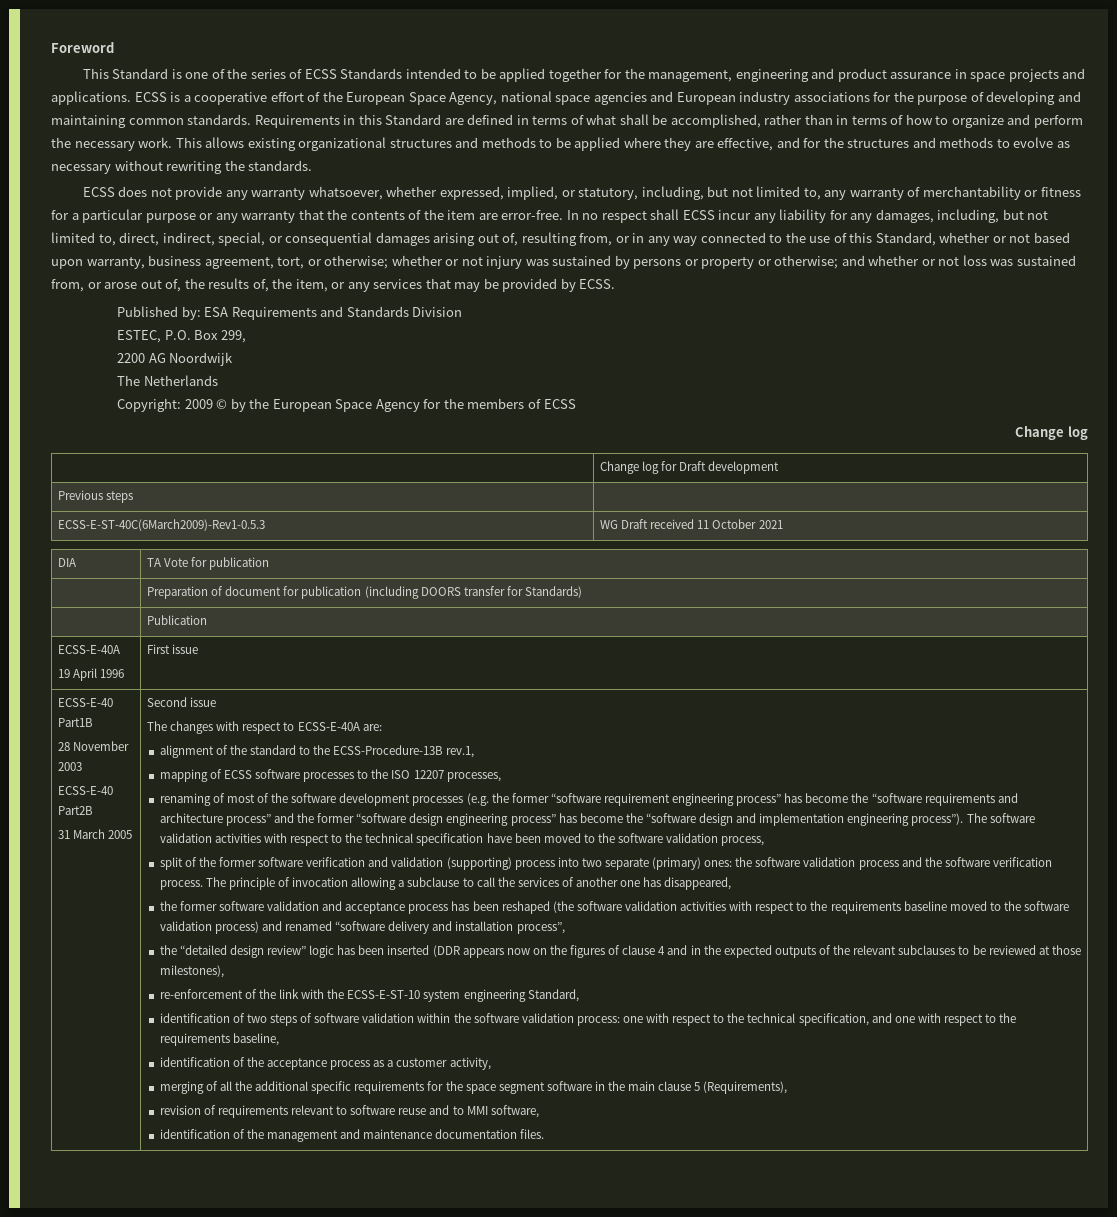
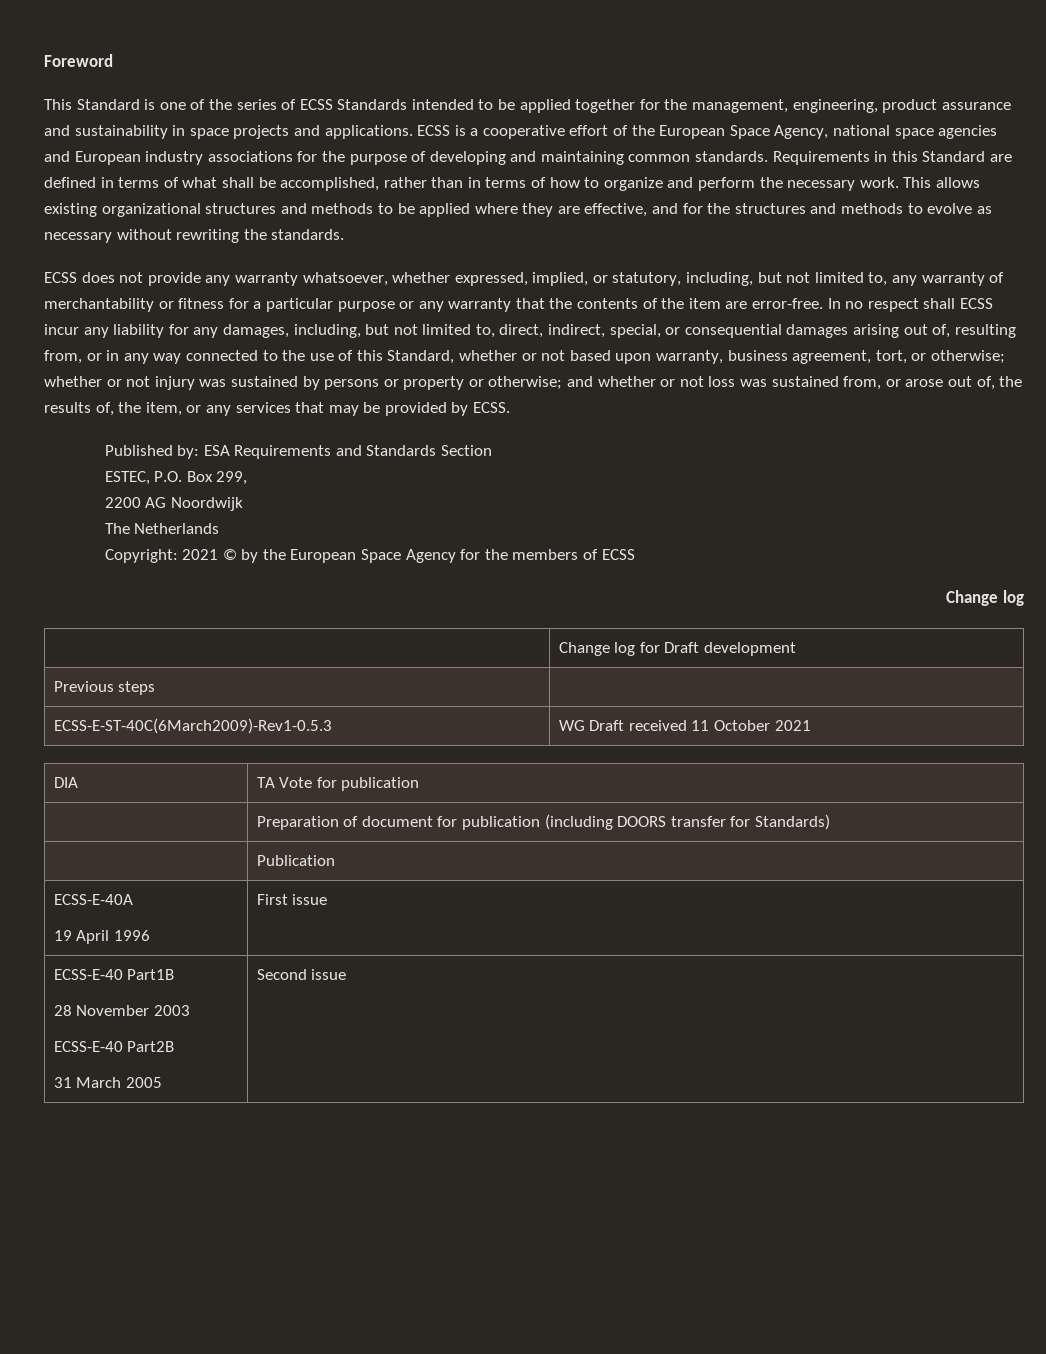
[735,68,952,82] engineering and product assurance -> [792,99,1011,113] [44,125,168,139] engineering, product assurance and sustainability
[412,307,463,317] Division -> [441,445,493,456] Section
[184,399,213,409] 2009 -> [182,549,219,560] 2021
[147,721,382,734] [159,745,475,758] [159,769,501,782] [159,793,1018,806] [159,813,1035,826] [159,833,765,846] [159,857,1052,870] [159,877,732,890] [159,901,1070,914] [159,921,565,934] [159,945,1081,958] [159,965,224,978] [159,989,579,1002] [159,1013,1017,1026] [159,1033,279,1046] [159,1057,491,1070] [159,1081,788,1094] [159,1105,539,1118] [159,1129,545,1142] // The changes with respect to ECSS-E-40A are: // alignment of the standard to the ECSS-Procedure-13B rev.1, // mapping of ECSS software processes to the ISO 12207 processes, // renaming of most of the software development processes (e.g. the former “software requirement engineering process” has become the “software requirements and architecture process” and the former “software design engineering process” has become the “software design and implementation engineering process”). The software validation activities with respect to the technical specification have been moved to the software validation process, // split of the former software verification and validation (supporting) process into two separate (primary) ones: the software validation process and the software verification process. The principle of invocation allowing a subclause to call the services of another one has disappeared, // the former software validation and acceptance process has been reshaped (the software validation activities with respect to the requirements baseline moved to the software validation process) and renamed “software delivery and installation process”, // the “detailed design review” logic has been inserted (DDR appears now on the figures of clause 4 and in the expected outputs of the relevant subclauses to be reviewed at those milestones), // re-enforcement of the link with the ECSS-E-ST-10 system engineering Standard, // identification of two steps of software validation within the software validation process: one with respect to the technical specification, and one with respect to the requirements baseline, // identification of the acceptance process as a customer activity, // merging of all the additional specific requirements for the space segment software in the main clause 5 (Requirements), // revision of requirements relevant to software reuse and to MMI software, // identification of the management and maintenance documentation files. -> (347, 974) none

